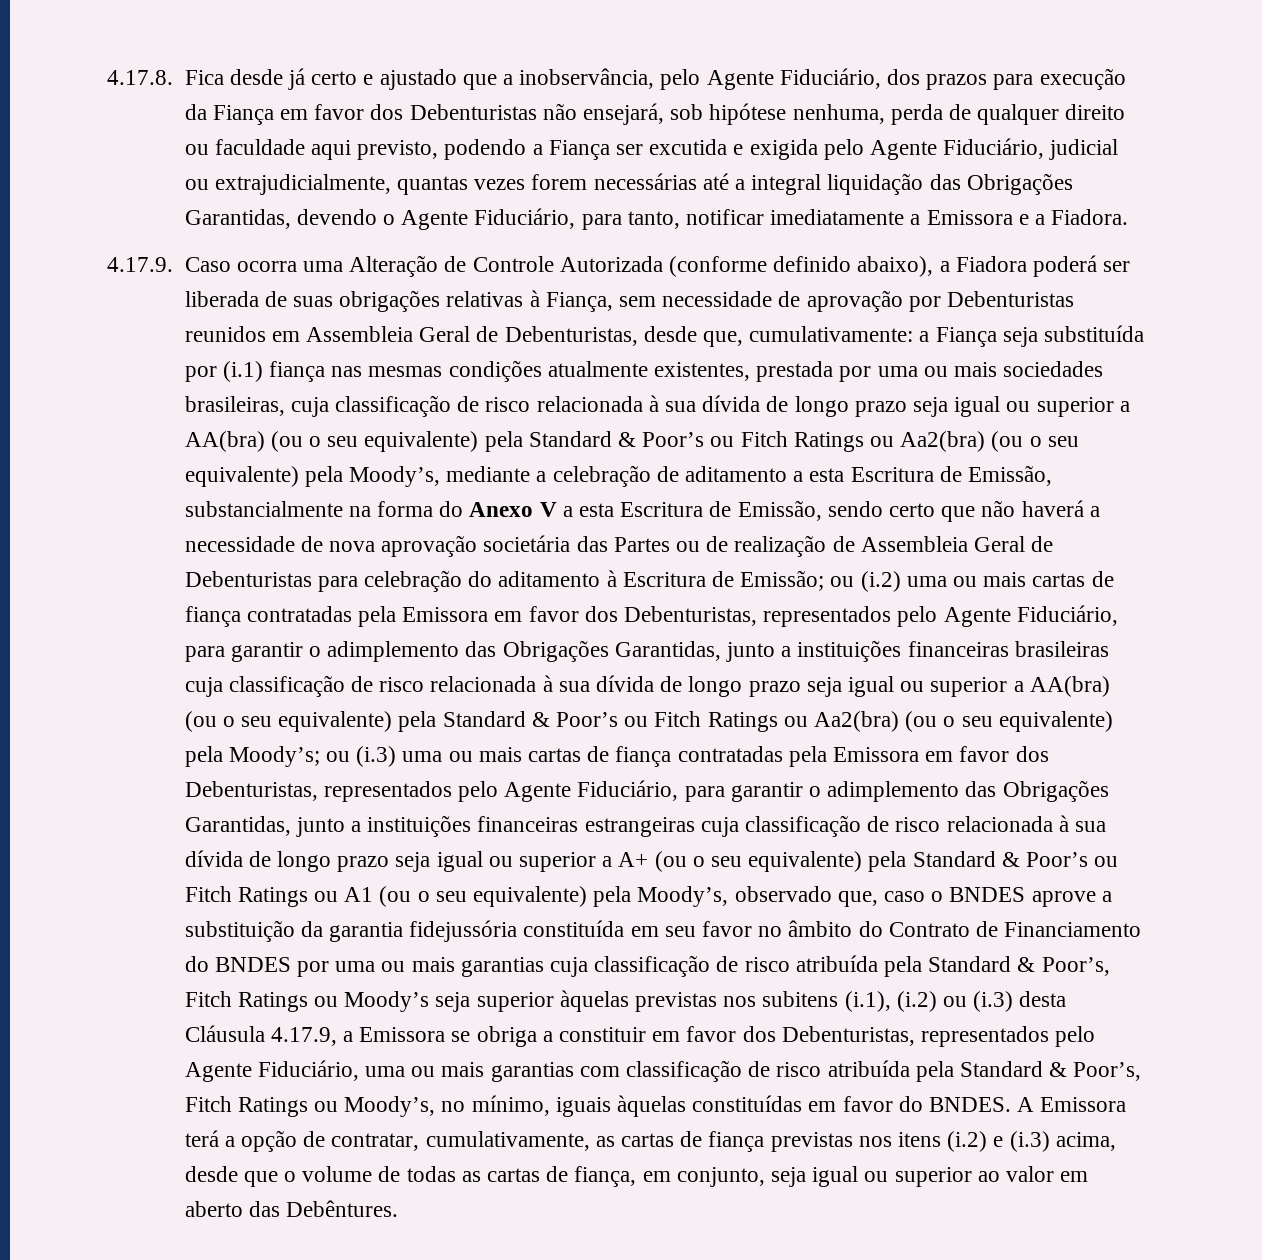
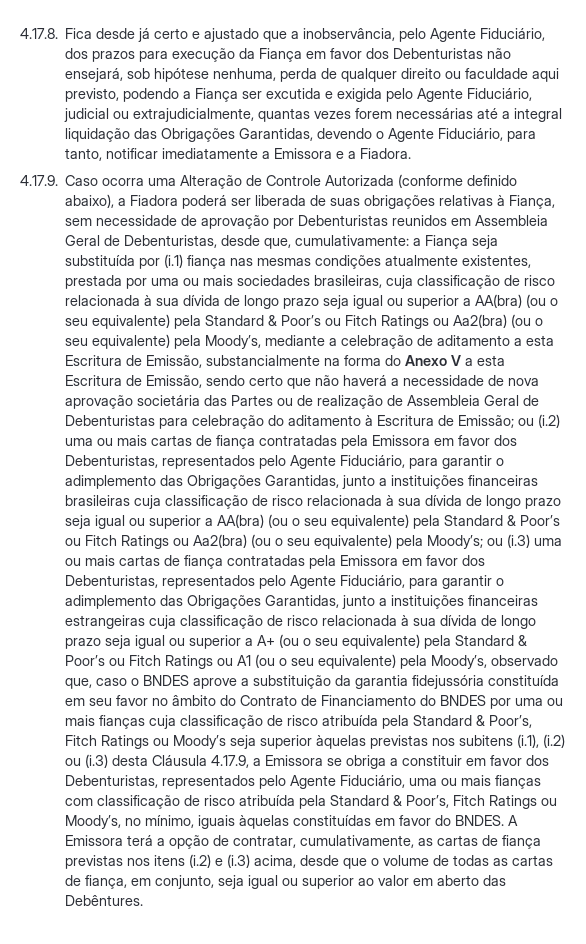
[460,957,544,977] garantias -> [99,715,146,729] fianças
[490,1062,574,1082] garantias -> [495,775,542,789] fianças

